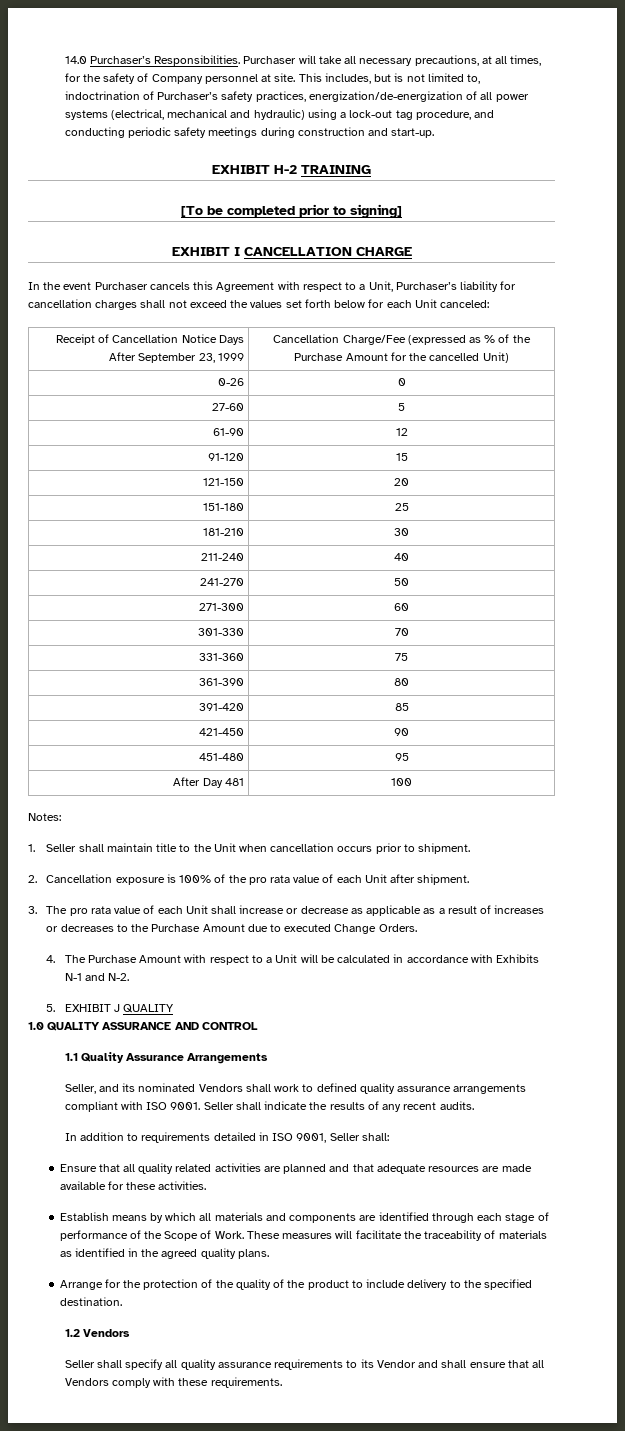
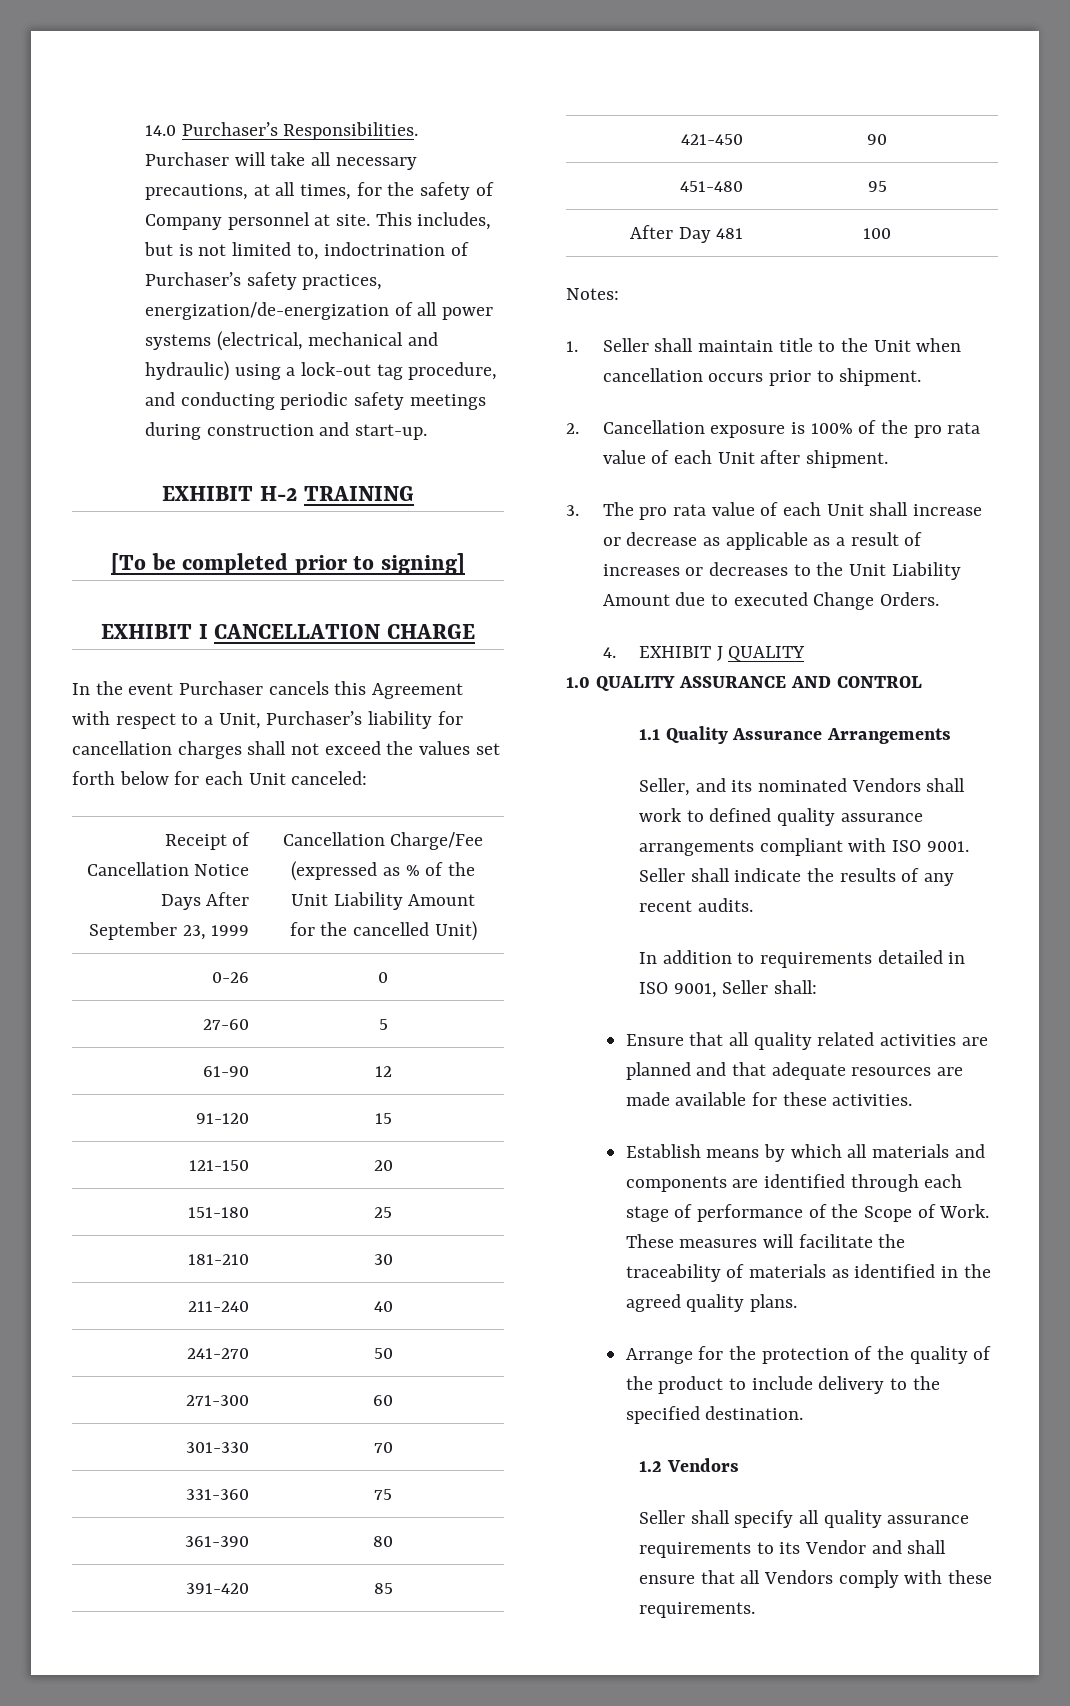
[294,353,344,361] Purchase -> [290,892,403,910] Unit Liability
[151,924,201,932] Purchase -> [848,562,961,580] Unit Liability
[64,954,540,965] [64,973,130,981] [46,1004,56,1012] The Purchase Amount with respect to a Unit will be calculated in accordance with Exhibits N-1 and N-2. // 5. -> (616, 652) none

